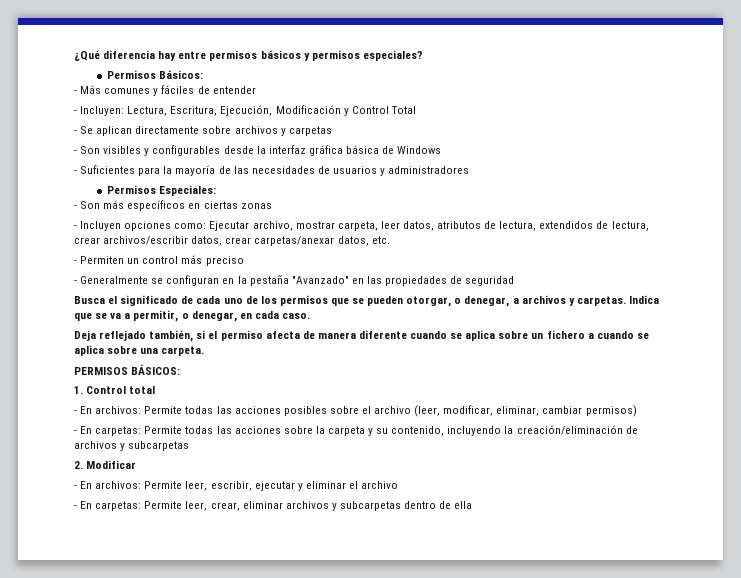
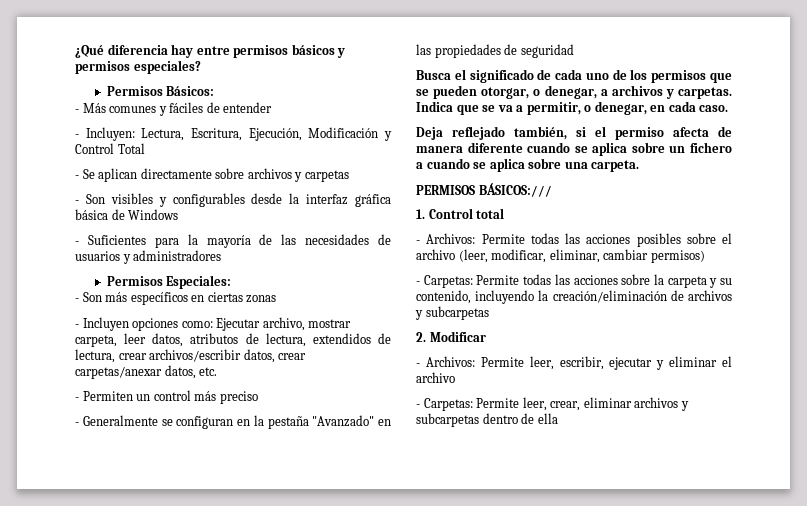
[131,364,181,375] BÁSICOS: -> [478,183,552,197] BÁSICOS:///
[80,406,142,414] En archivos: -> [426,233,476,244] Archivos:
[80,426,142,436] En carpetas: -> [423,275,473,288] Carpetas:
[80,481,142,489] En archivos: -> [425,356,475,367] Archivos:
[80,501,142,511] En carpetas: -> [423,398,473,411] Carpetas:

